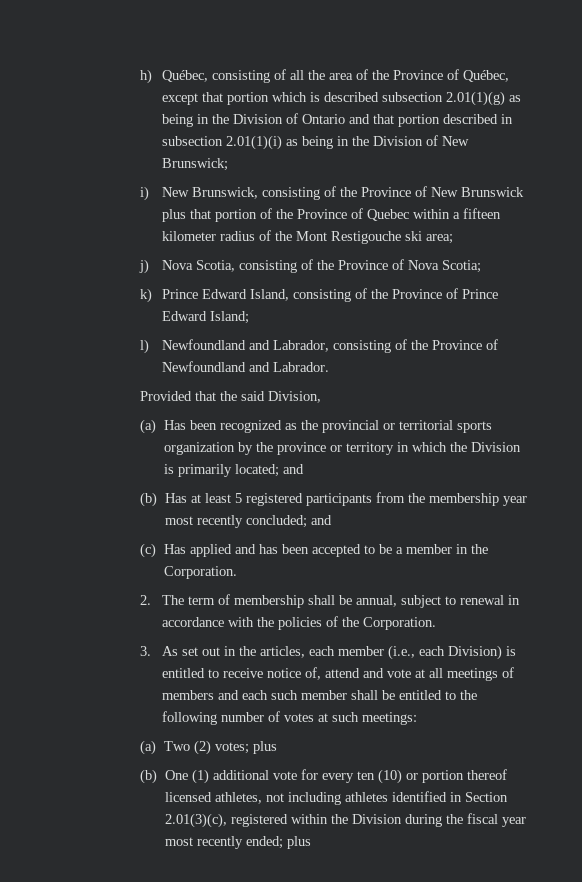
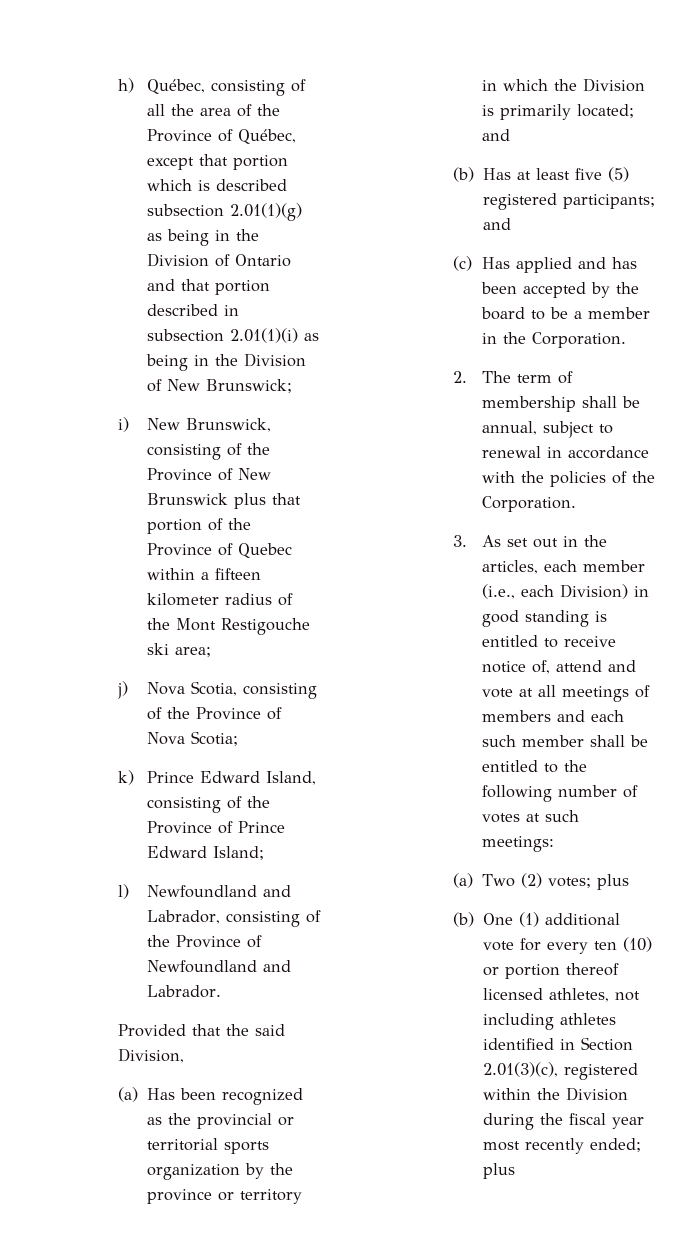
[234,492,527,506] [164,515,307,528] 5 registered participants from the membership year most recently concluded; -> [574,167,629,182] [482,193,655,210] five (5) registered participants;
(361, 550) none -> [590,282,639,298] [480,307,525,320] by the board
(502, 652) none -> [633,586,649,597] [481,610,589,627] in good standing

